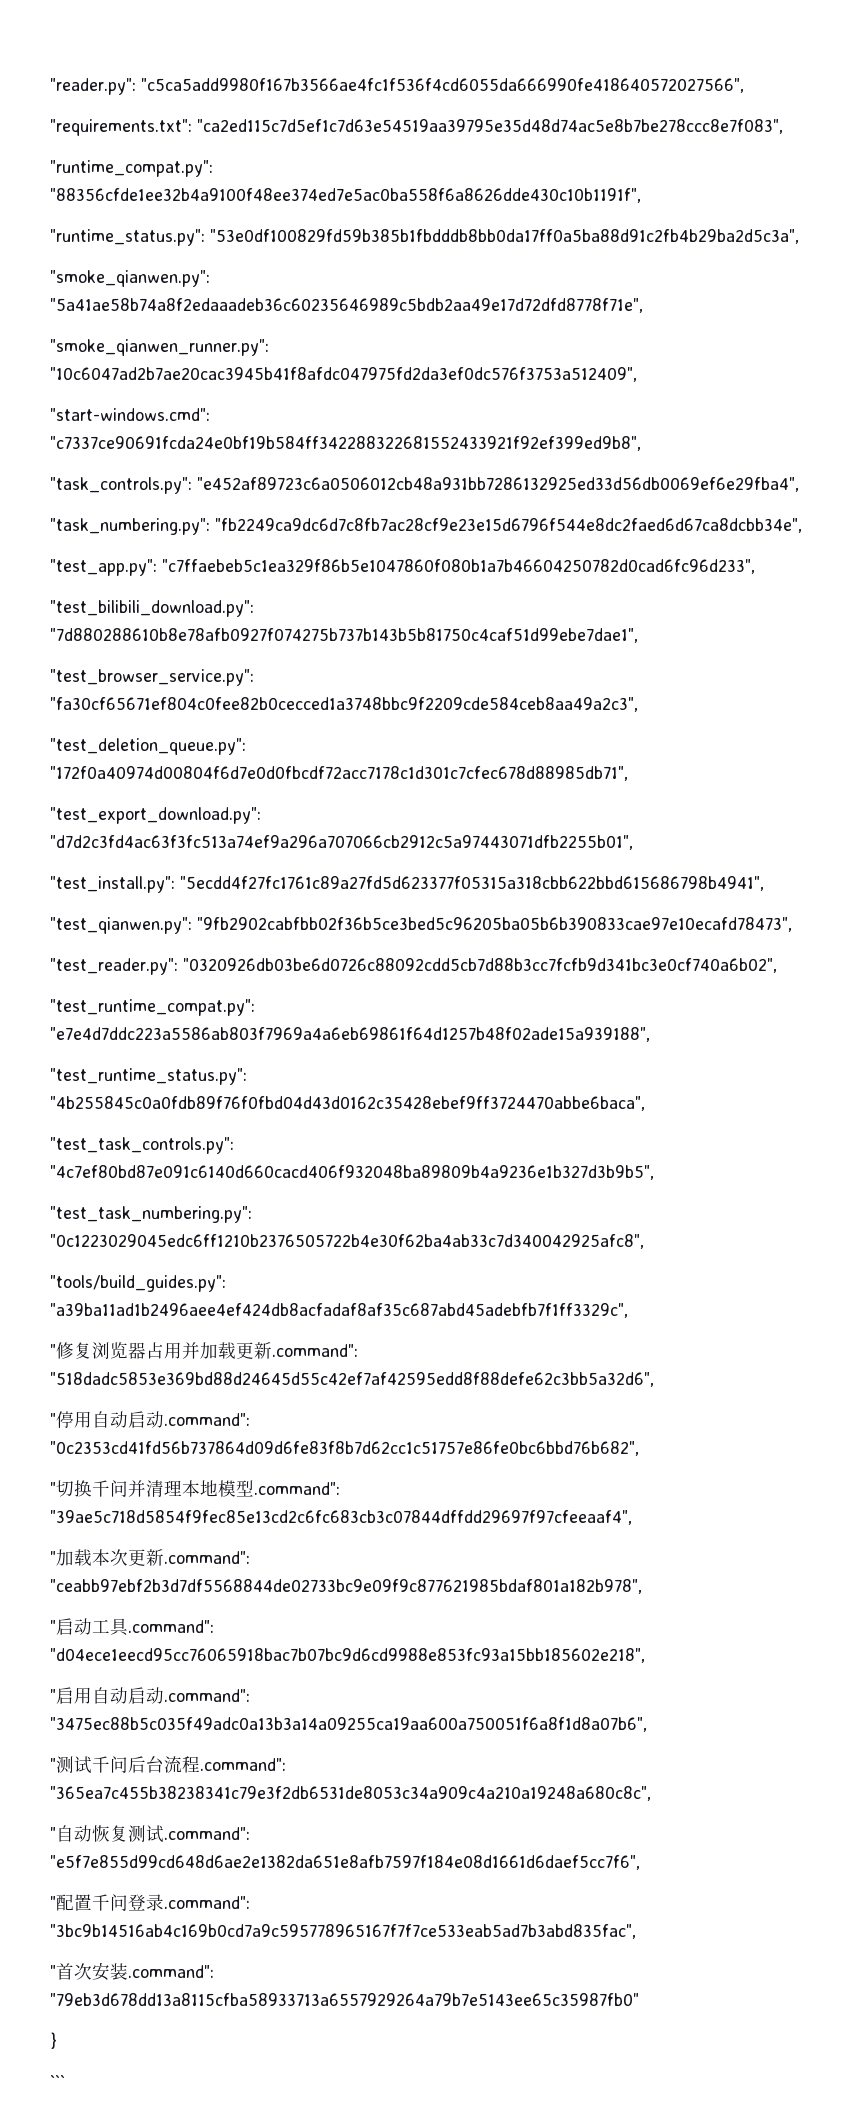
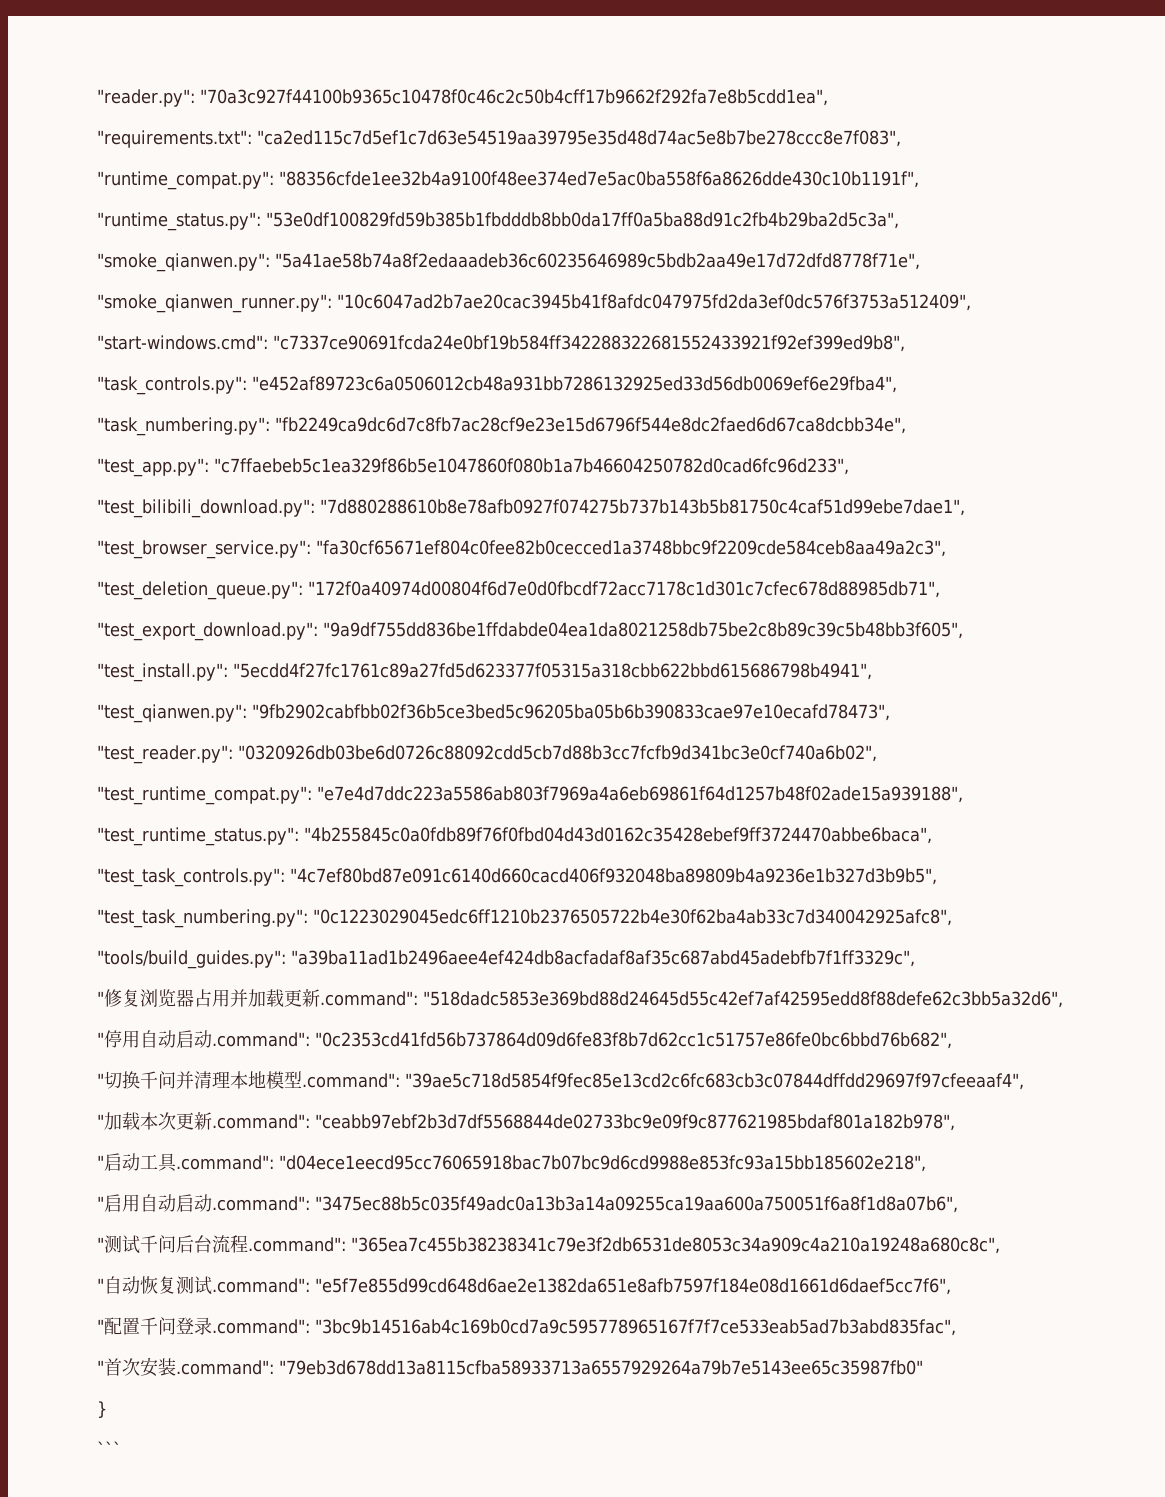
[141,78,744,93] "c5ca5add9980f167b3566ae4fc1f536f4cd6055da666990fe418640572027566", -> [199,89,828,106] "70a3c927f44100b9365c10478f0c46c2c50b4cff17b9662f292fa7e8b5cdd1ea",
[50,835,633,850] "d7d2c3fd4ac63f3fc513a74ef9a296a707066cb2912c5a97443071dfb2255b01", -> [323,622,963,639] "9a9df755dd836be1ffdabde04ea1da8021258db75be2c8b89c39c5b48bb3f605",

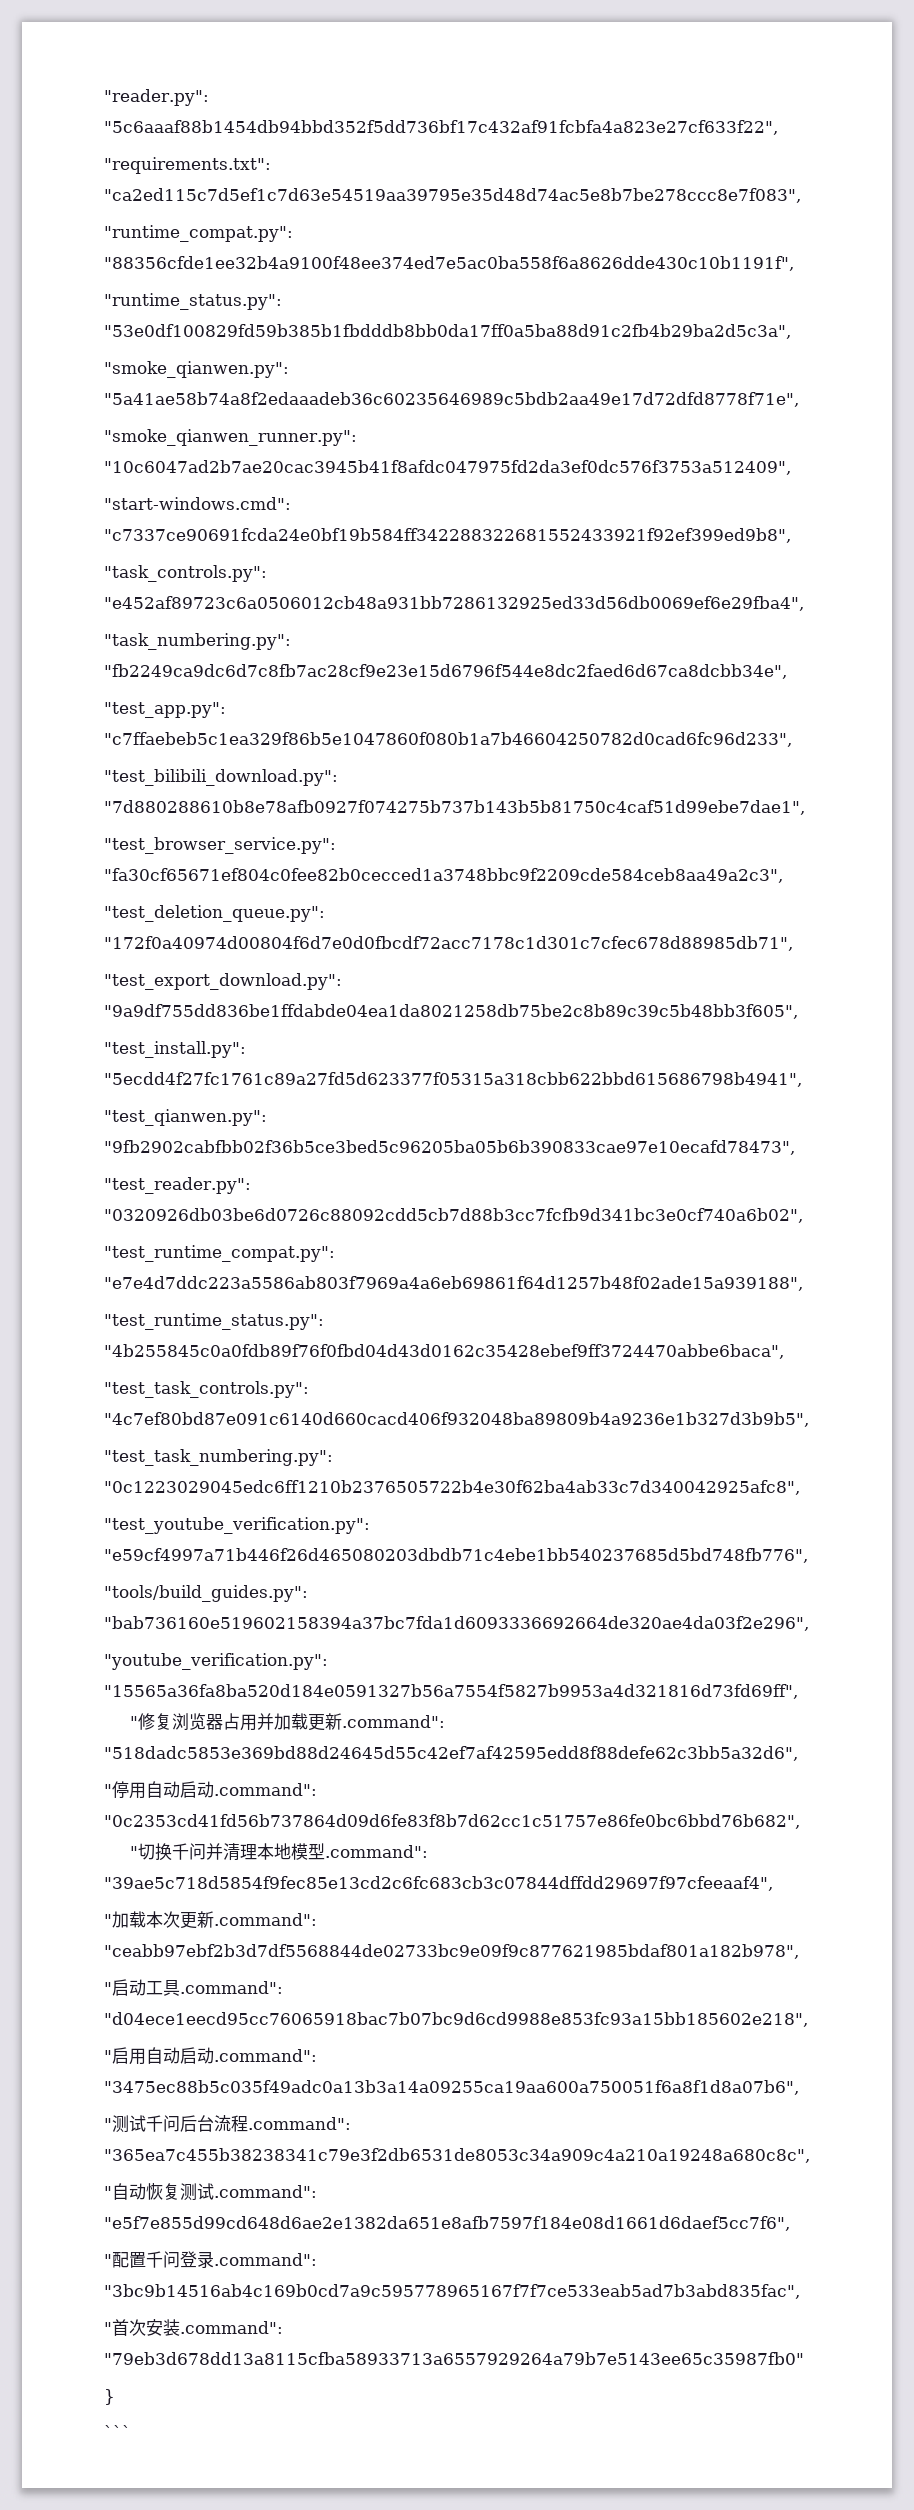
[199,89,828,106] "70a3c927f44100b9365c10478f0c46c2c50b4cff17b9662f292fa7e8b5cdd1ea", -> [104,120,778,135] "5c6aaaf88b1454db94bbd352f5dd736bf17c432af91fcbfa4a823e27cf633f22",
(952, 917) none -> [104,1517,370,1534] [104,1548,808,1563] // "test_youtube_verification.py": "e59cf4997a71b446f26d465080203dbdb71c4ebe1bb540237685d5bd748fb776",
[291,950,915,967] "a39ba11ad1b2496aee4ef424db8acfadaf8af35c687abd45adebfb7f1ff3329c", -> [104,1616,809,1631] [104,1653,328,1670] [104,1684,798,1699] "bab736160e519602158394a37bc7fda1d6093336692664de320ae4da03f2e296", // "youtube_verification.py": "15565a36fa8ba520d184e0591327b56a7554f5827b9953a4d321816d73fd69ff",

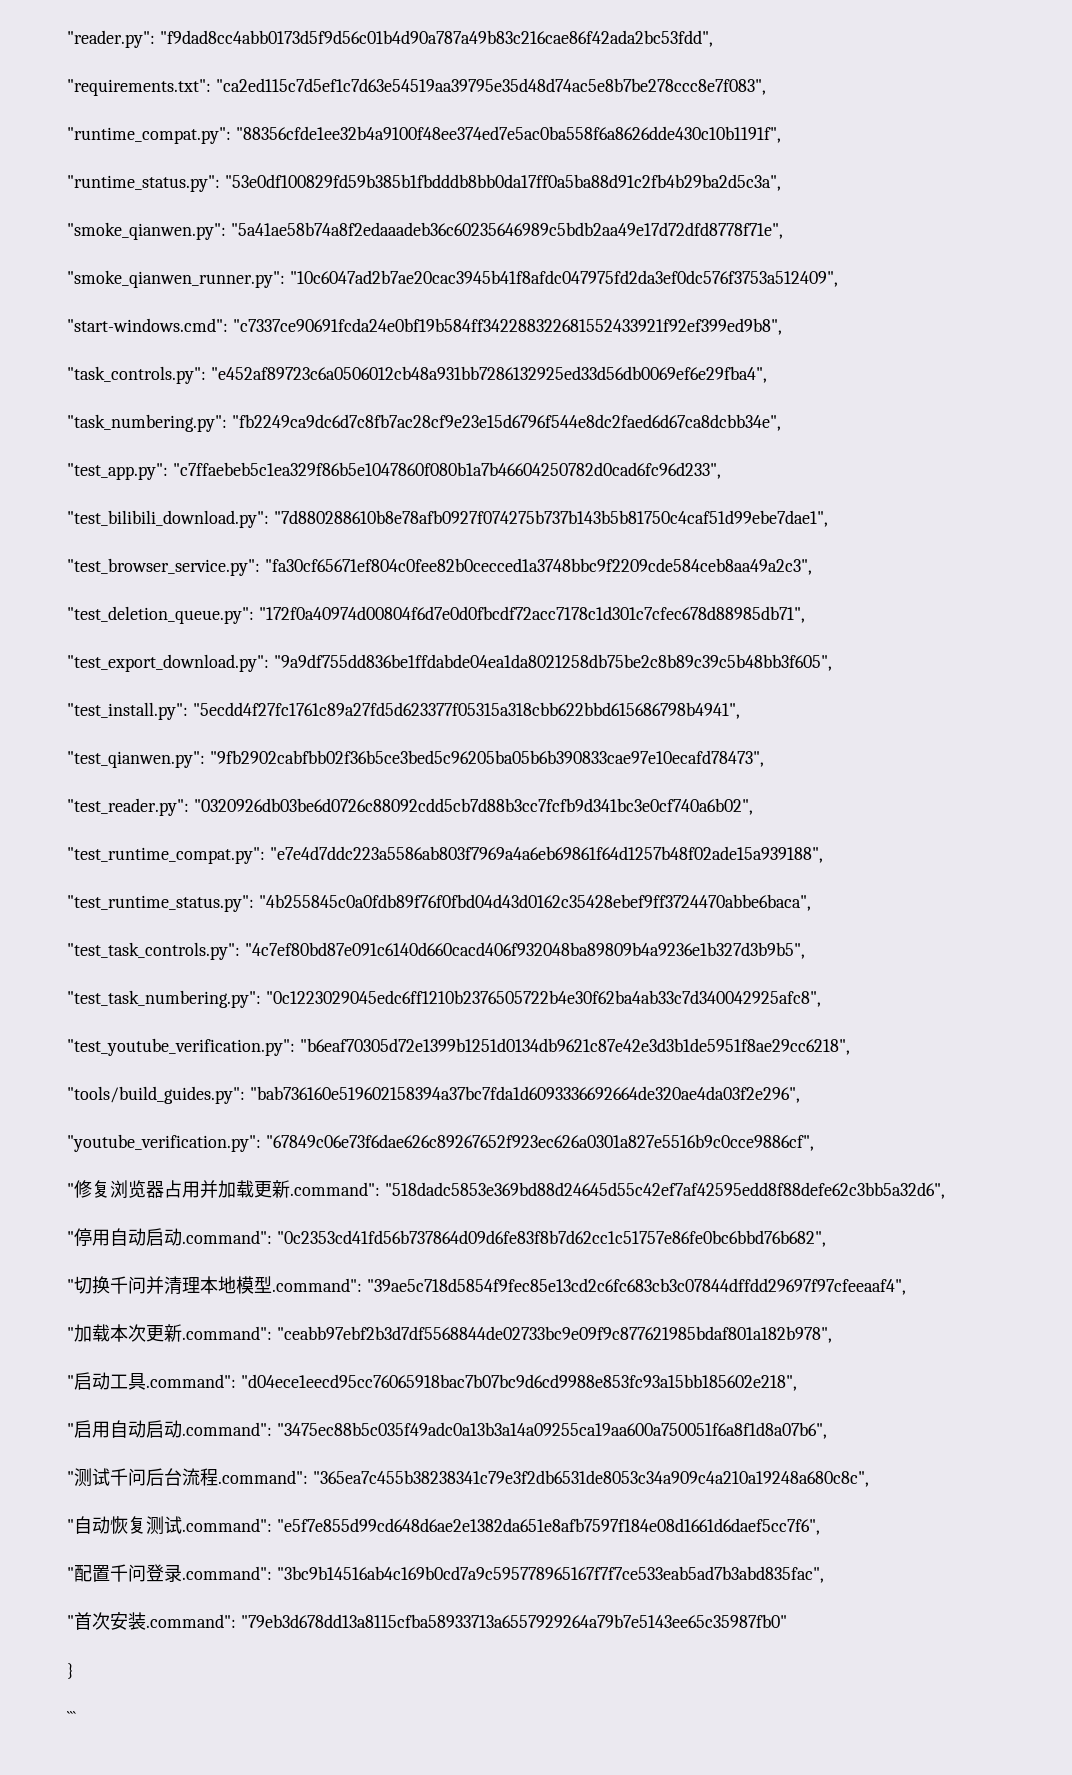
[104,120,778,135] "5c6aaaf88b1454db94bbd352f5dd736bf17c432af91fcbfa4a823e27cf633f22", -> [159,30,713,47] "f9dad8cc4abb0173d5f9d56c01b4d90a787a49b83c216cae86f42ada2bc53fdd",
[104,1548,808,1563] "e59cf4997a71b446f26d465080203dbdb71c4ebe1bb540237685d5bd748fb776", -> [299,1038,850,1055] "b6eaf70305d72e1399b1251d0134db9621c87e42e3d3b1de5951f8ae29cc6218",
[104,1684,798,1699] "15565a36fa8ba520d184e0591327b56a7554f5827b9953a4d321816d73fd69ff", -> [265,1134,814,1151] "67849c06e73f6dae626c89267652f923ec626a0301a827e5516b9c0cce9886cf",

